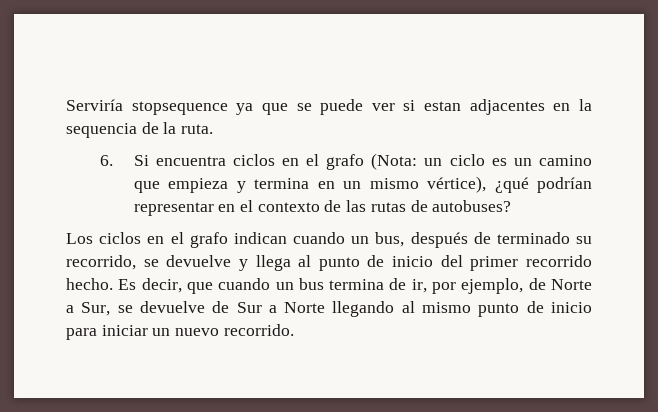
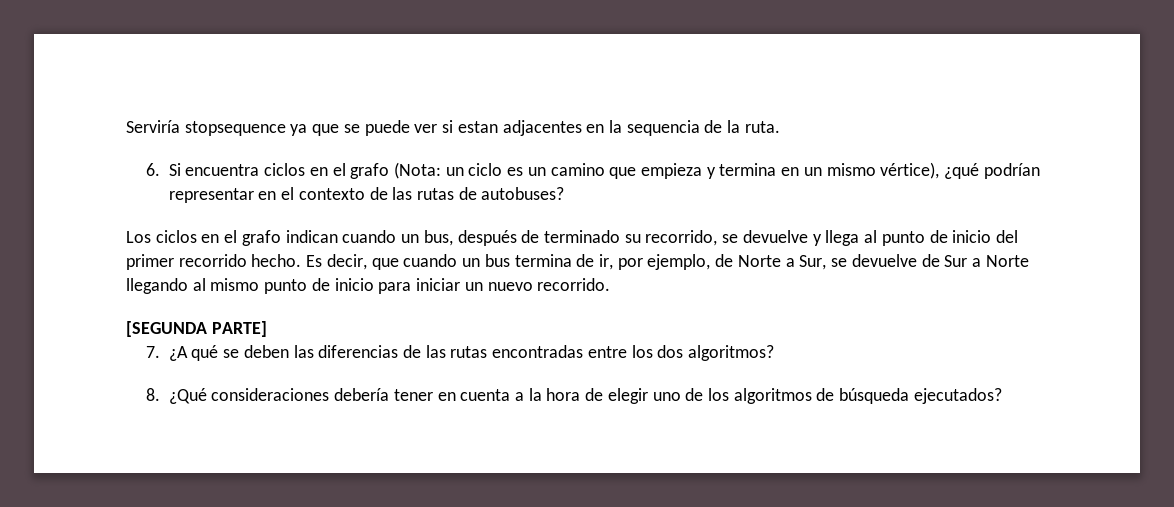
(294, 330) none -> [126,321,267,337] [145,345,775,361] [145,388,1002,404] // [SEGUNDA PARTE] // 7. ¿A qué se deben las diferencias de las rutas encontradas entre los dos algoritmos? // 8. ¿Qué consideraciones debería tener en cuenta a la hora de elegir uno de los algoritmos de búsqueda ejecutados?

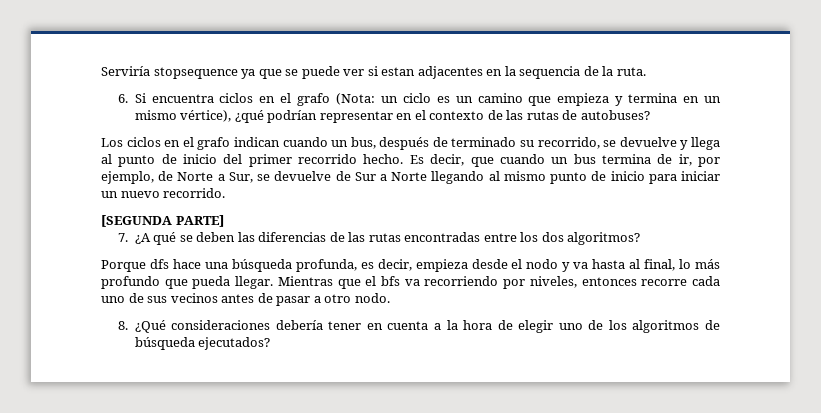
(775, 353) none -> [101,259,721,272] [101,276,720,289] [101,293,390,306] // Porque dfs hace una búsqueda profunda, es decir, empieza desde el nodo y va hasta al final, lo más profundo que pueda llegar. Mientras que el bfs va recorriendo por niveles, entonces recorre cada uno de sus vecinos antes de pasar a otro nodo.

